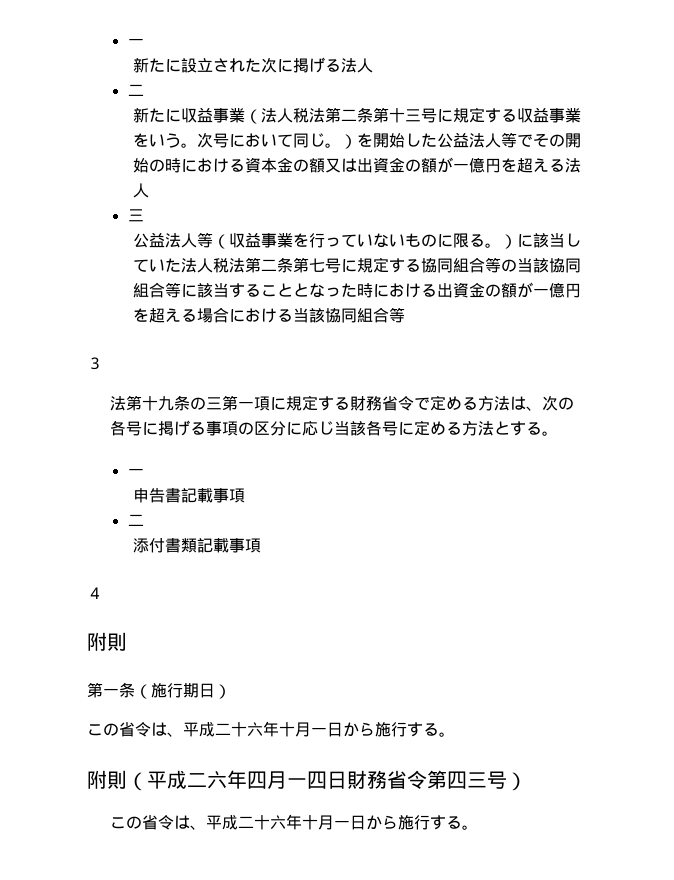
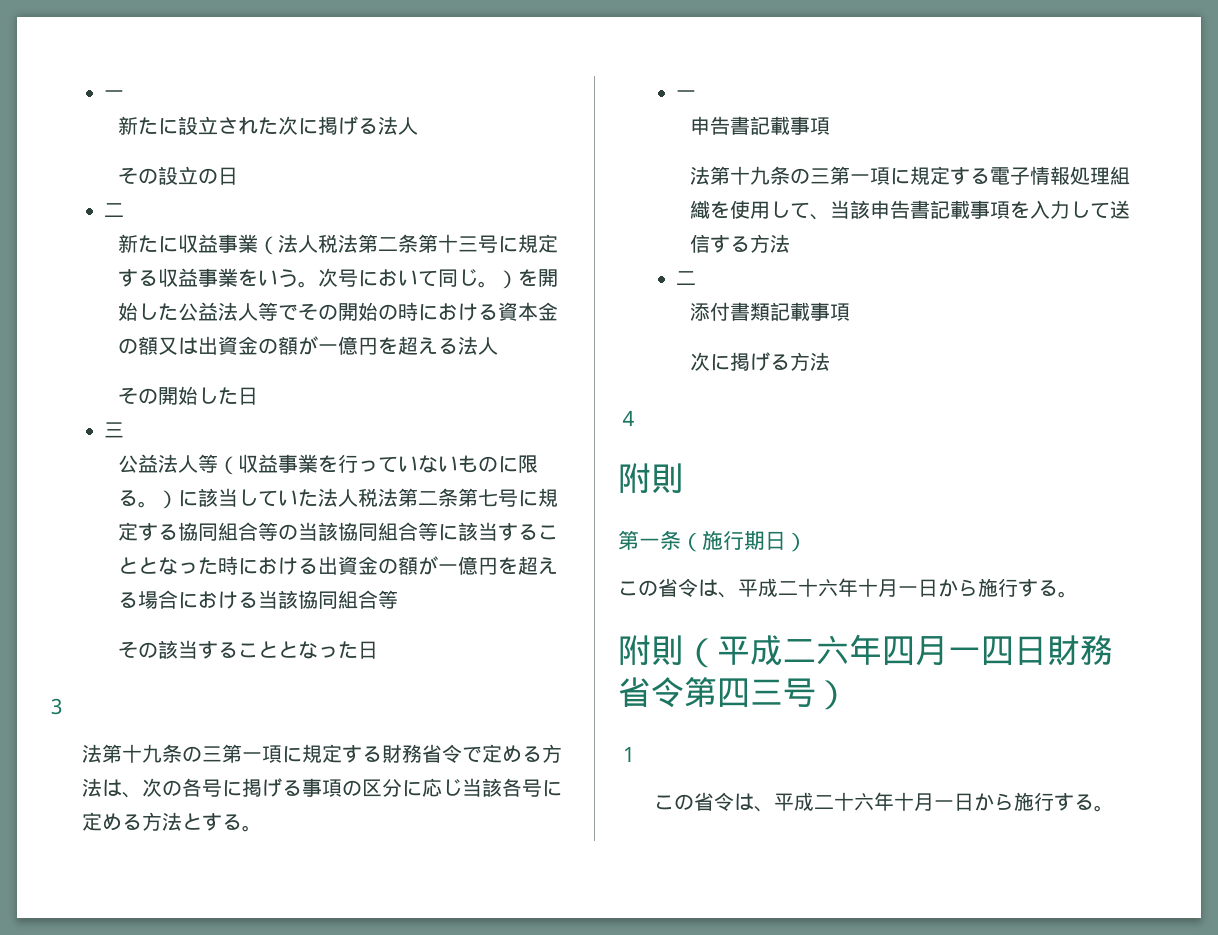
(373, 65) none -> [118,166,239,185] // その設立の日
(149, 190) none -> [118,386,259,405] // その開始した日
(405, 315) none -> [118,640,379,659] // その該当することとなった日
(245, 495) none -> [690,166,1131,185] [690,200,1131,220] [690,234,791,253] // 法第十九条の三第一項に規定する電子情報処理組織を使用して、当該申告書記載事項を入力して送信する方法
(261, 545) none -> [690,352,831,371] // 次に掲げる方法
(527, 781) none -> [618,746,639,762] // １

